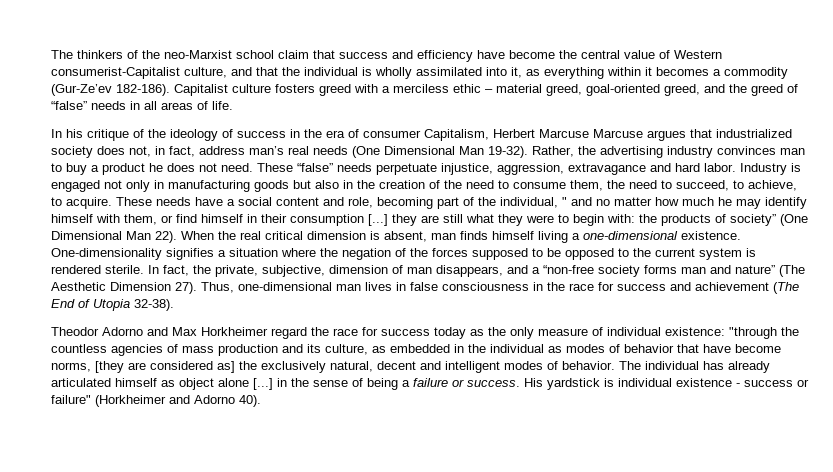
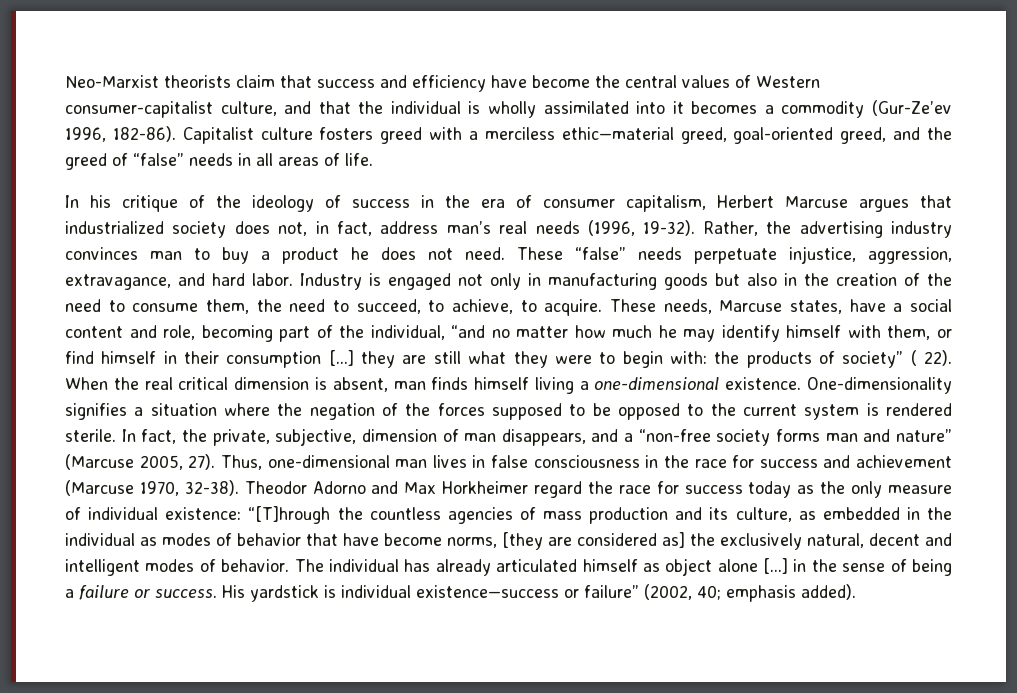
[51,50,274,59] The thinkers of the neo-Marxist school -> [65,75,231,88] Neo-Marxist theorists
[624,50,655,59] value -> [682,75,730,88] values
[51,67,180,79] consumerist-Capitalist -> [65,101,213,118] consumer-capitalist
[511,67,641,79] it, as everything within -> (666, 107) none
[116,84,170,96] 182-186). -> [65,126,176,142] 1996, 182-86).
[453,84,542,93] ethic – material -> [561,127,674,140] ethic—material
[424,129,489,141] Capitalism, -> [626,195,706,212] capitalism,
[593,129,643,138] Marcuse -> (848, 202) none
[352,146,484,158] (One Dimensional Man -> [587,220,635,236] (1996,
[568,163,646,175] extravagance -> [65,274,171,290] extravagance,
[156,197,191,206] needs -> [663,299,842,314] needs, Marcuse states,
[562,197,592,206] " and -> [451,325,486,338] “and
[780,214,808,226] [51,231,151,240] (One Dimensional Man -> [910,350,917,366] (
[779,265,805,277] [51,282,171,291] (The Aesthetic Dimension -> [65,454,183,470] (Marcuse 2005,
[773,282,799,294] [51,299,130,311] (The End of Utopia -> [65,480,179,496] (Marcuse 1970,
(174, 305) // -> (239, 488) none
[729,327,777,339] "through -> [248,506,331,524] “[T]hrough
[676,378,809,387] [51,395,261,407] existence - success or failure" (Horkheimer and Adorno 40). -> [416,584,856,602] existence—success or failure” (2002, 40; emphasis added).

